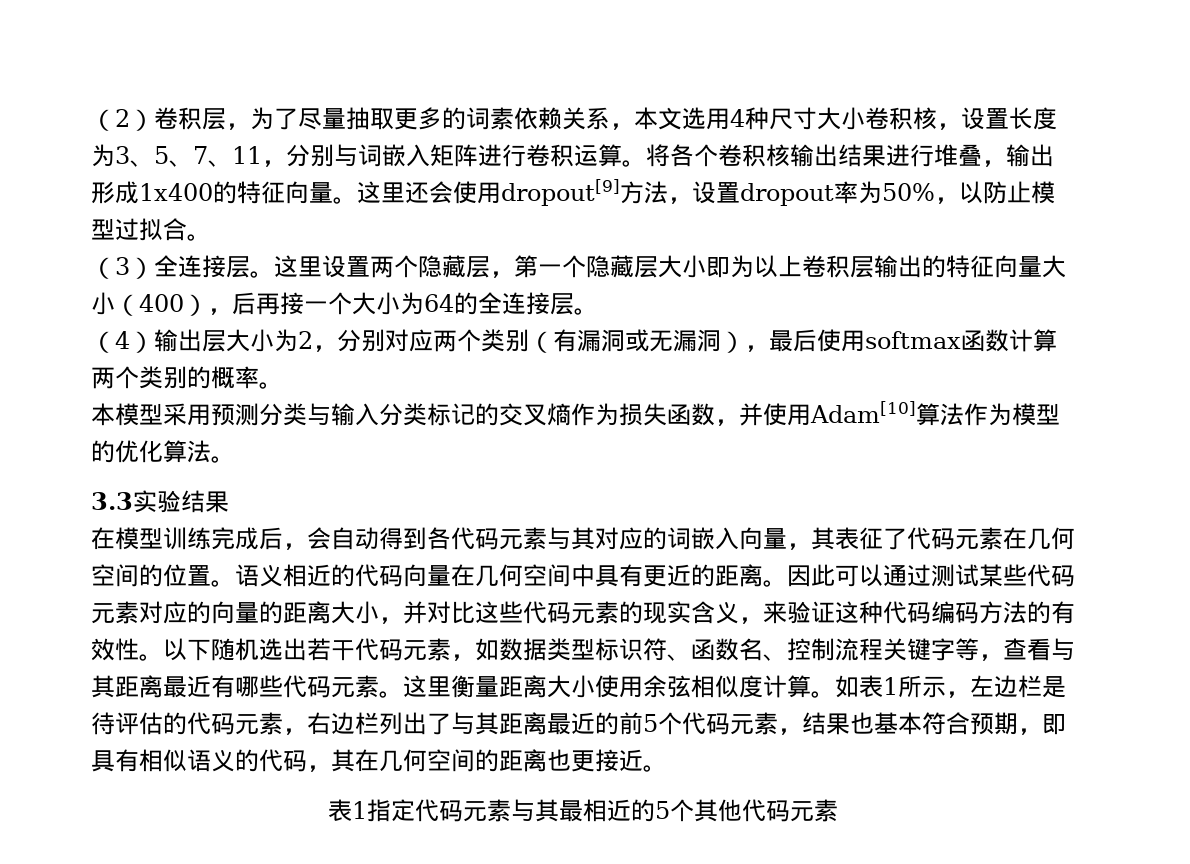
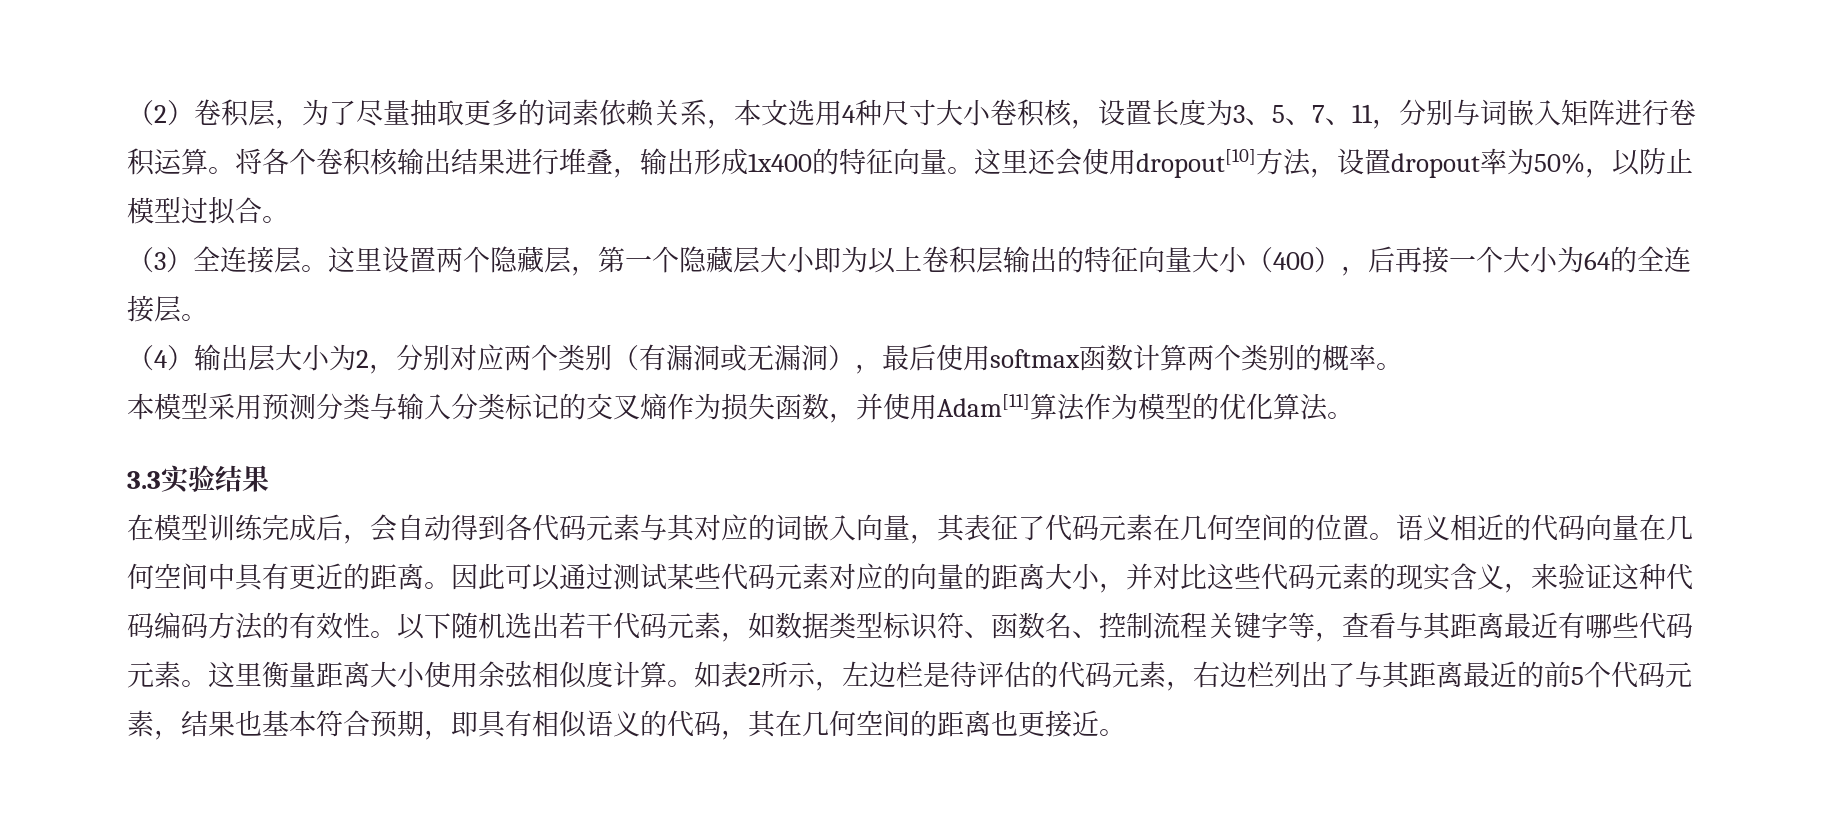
[501,179,620,206] dropout[9] -> [1136,149,1256,178] dropout[10]
[810,401,916,423] Adam[10] -> [937,394,1030,417] Adam[11]
[883,677,898,695] 1 -> [748,667,761,685] 2
[328,799,838,822] // 表1指定代码元素与其最相近的5个其他代码元素 -> (1126, 732) none

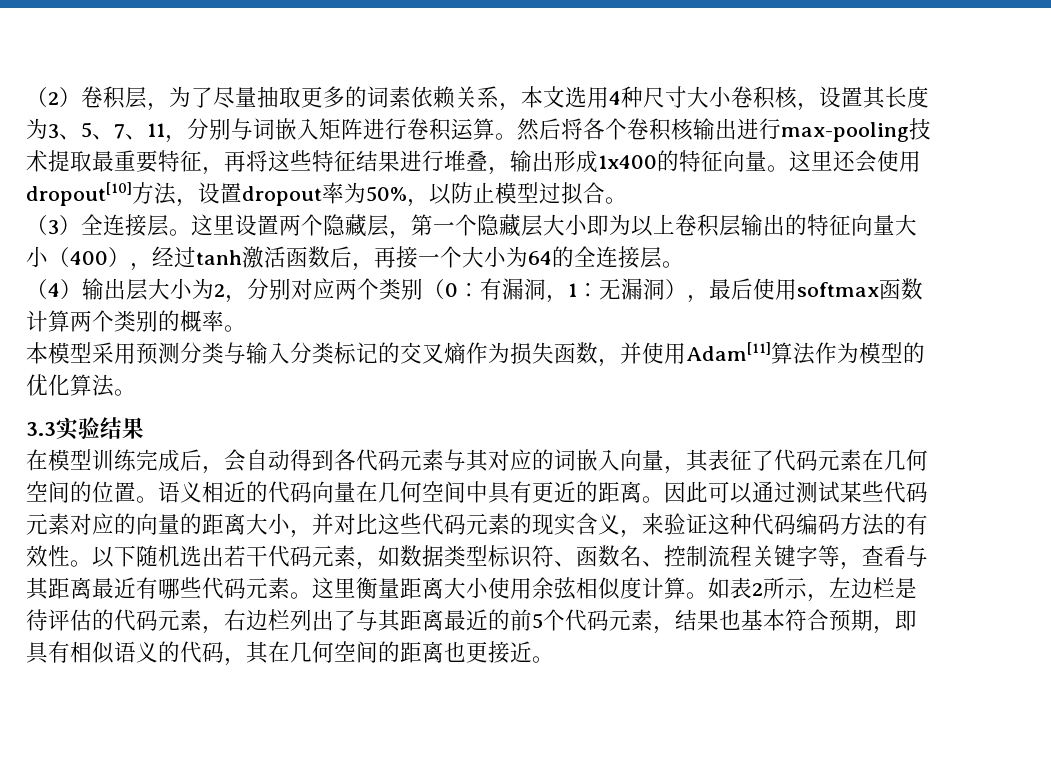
(1152, 113) none -> [863,86,886,109] 其
(235, 170) none -> [517,118,561,141] 然后
(451, 161) none -> [737,118,931,142] [26,150,356,175] 进行max-pooling技术提取最重要特征，再将这些特征
[1368,246,1395,273] 后 -> [152,246,374,271] 经过tanh激活函数后，
[639,344,747,371] 有漏洞或 -> [445,278,599,303] 0：有漏洞，1：

